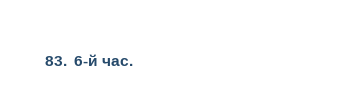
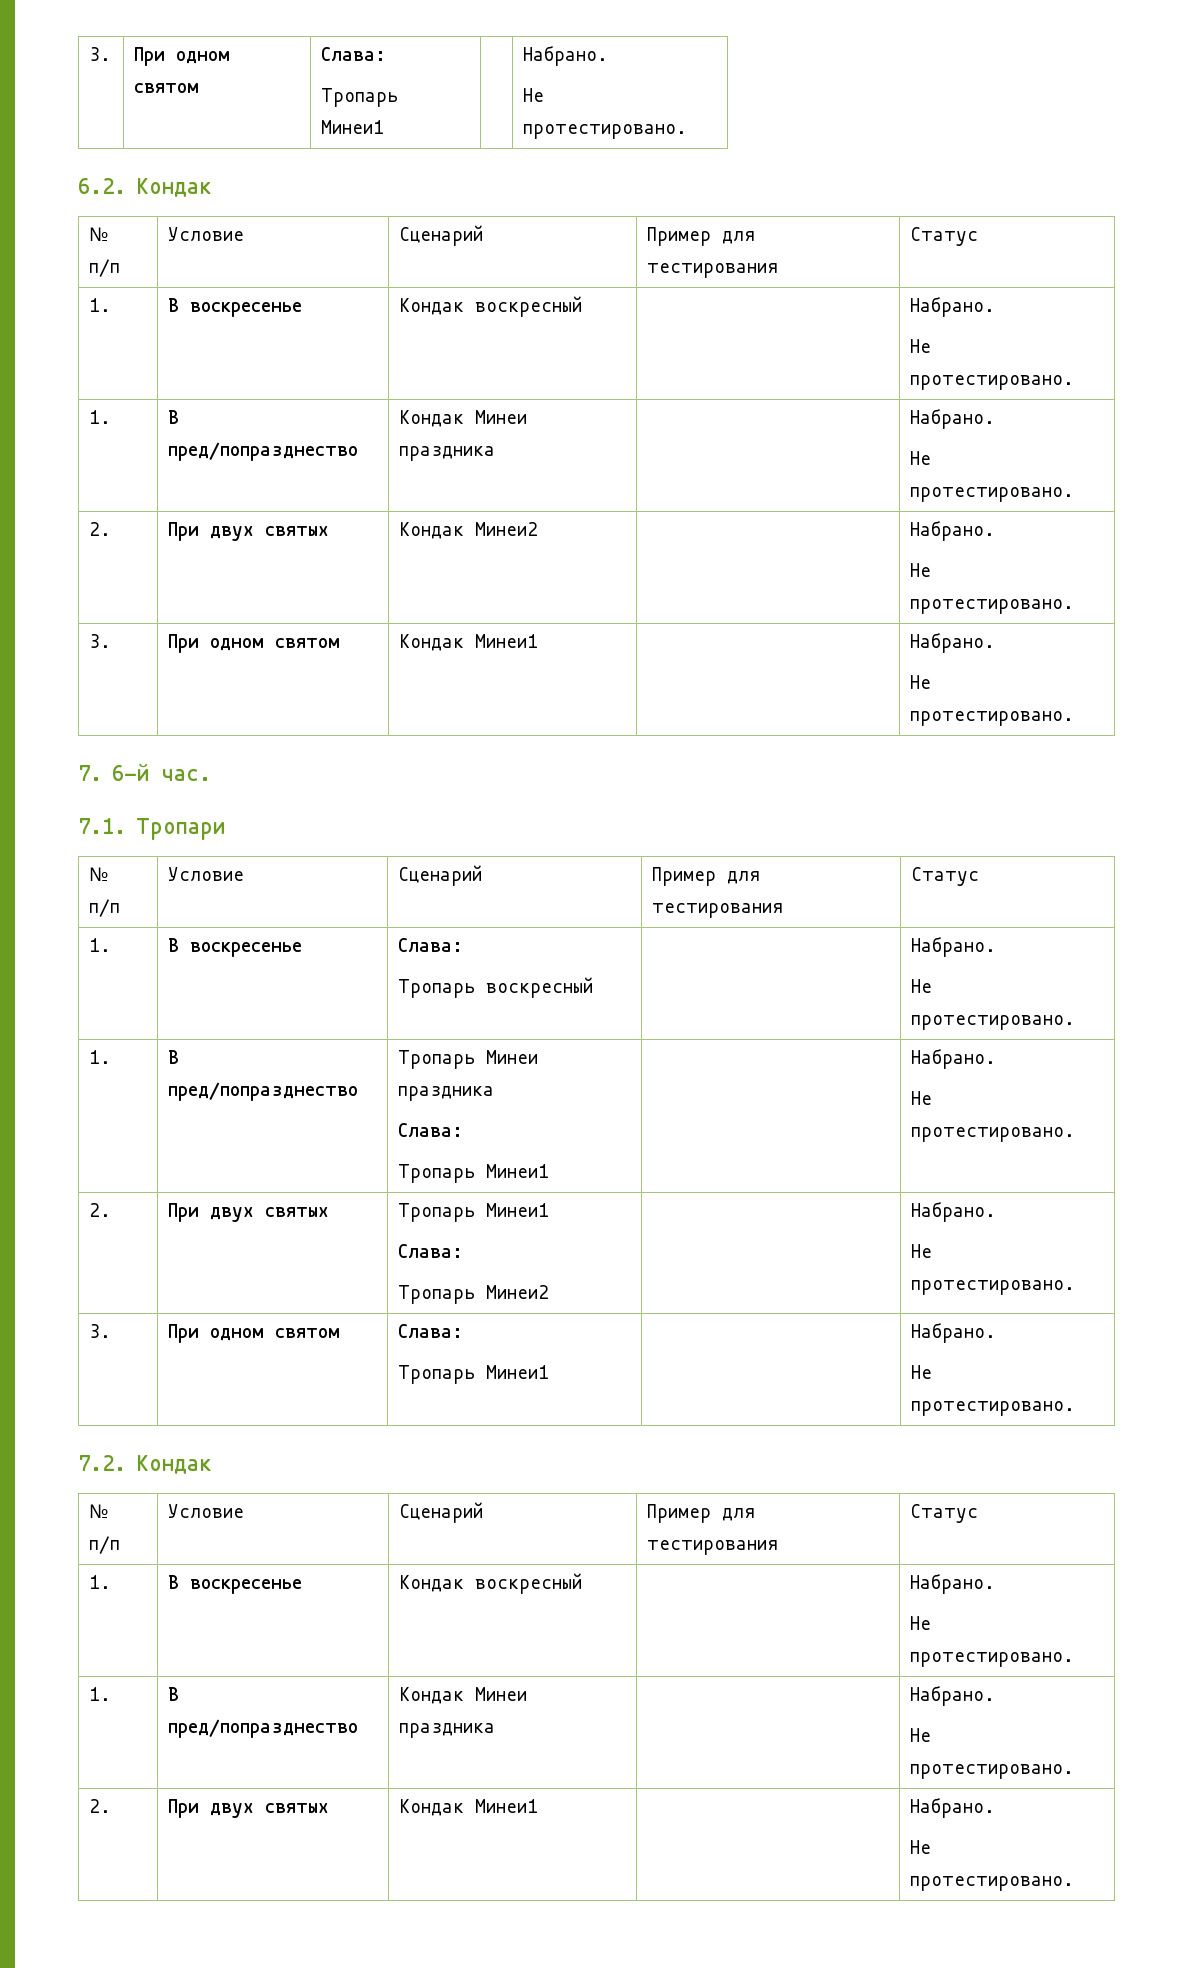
[45,54,134,66] 83. 6-й час. -> [89,47,112,61] [134,47,231,66] [134,83,200,93] [321,47,387,62] [321,88,399,107] [321,120,385,134] [523,46,609,66] [523,88,545,102] [523,124,688,139] [78,178,212,197] [89,227,109,241] [89,259,121,277] [168,227,245,242] [399,225,484,246] [647,227,756,246] [647,263,779,278] [910,227,979,246] [89,298,112,312] [168,298,303,317] [399,296,583,317] [910,297,996,317] [910,339,932,353] [910,375,1075,390] [89,410,112,424] [168,410,180,424] [168,442,359,461] [399,410,528,427] [399,446,496,461] [910,409,996,429] [910,451,932,465] [910,487,1075,502] [89,522,112,536] [168,522,330,541] [399,522,539,539] [910,521,996,541] [910,563,932,577] [910,599,1075,614] [89,634,112,648] [168,634,341,653] [399,634,539,651] [910,633,996,653] [910,675,932,689] [910,711,1075,726] [78,763,211,781] [78,818,225,840] [89,867,109,881] [89,899,121,917] [168,867,245,882] [398,865,483,886] [652,867,761,886] [652,903,784,918] [911,867,980,886] [89,938,112,952] [168,938,303,957] [398,938,464,953] [398,977,594,998] [911,937,997,957] [911,979,933,993] [911,1015,1076,1030] [89,1050,112,1064] [168,1050,180,1064] [168,1082,359,1101] [398,1050,539,1069] [398,1086,495,1101] [398,1123,464,1138] [398,1164,550,1183] [911,1049,997,1069] [911,1091,933,1105] [911,1127,1076,1142] [89,1203,112,1217] [168,1203,330,1222] [398,1203,550,1222] [398,1244,464,1259] [398,1285,550,1304] [911,1202,997,1222] [911,1244,933,1258] [911,1280,1076,1295] [89,1324,112,1338] [168,1324,341,1343] [398,1324,464,1339] [398,1365,550,1384] [911,1323,997,1343] [911,1365,933,1379] [911,1401,1076,1416] [78,1455,212,1474] [89,1504,109,1518] [89,1536,121,1554] [168,1504,245,1519] [399,1502,484,1523] [647,1504,756,1523] [647,1540,779,1555] [910,1504,979,1523] [89,1575,112,1589] [168,1575,303,1594] [399,1573,583,1594] [910,1574,996,1594] [910,1616,932,1630] [910,1652,1075,1667] [89,1687,112,1701] [168,1687,180,1701] [168,1719,359,1738] [399,1687,528,1704] [399,1723,496,1738] [910,1686,996,1706] [910,1728,932,1742] [910,1764,1075,1779] [89,1799,112,1813] [168,1799,330,1818] [399,1799,539,1816] [910,1798,996,1818] [910,1840,932,1854] [910,1876,1075,1891] 3. | При одном святом | Слава: // Тропарь Минеи1 | | Набрано. // Не протестировано. // 6.2. Кондак // № п/п | Условие | Сценарий | Пример для тестирования | Статус // 1. | В воскресенье | Кондак воскресный | | Набрано. // Не протестировано. // 1. | В пред/попразднество | Кондак Минеи праздника | | Набрано. // Не протестировано. // 2. | При двух святых | Кондак Минеи2 | | Набрано. // Не протестировано. // 3. | При одном святом | Кондак Минеи1 | | Набрано. // Не протестировано. // 7. 6-й час. // 7.1. Тропари // № п/п | Условие | Сценарий | Пример для тестирования | Статус // 1. | В воскресенье | Слава: // Тропарь воскресный | | Набрано. // Не протестировано. // 1. | В пред/попразднество | Тропарь Минеи праздника // Слава: // Тропарь Минеи1 | | Набрано. // Не протестировано. // 2. | При двух святых | Тропарь Минеи1 // Слава: // Тропарь Минеи2 | | Набрано. // Не протестировано. // 3. | При одном святом | Слава: // Тропарь Минеи1 | | Набрано. // Не протестировано. // 7.2. Кондак // № п/п | Условие | Сценарий | Пример для тестирования | Статус // 1. | В воскресенье | Кондак воскресный | | Набрано. // Не протестировано. // 1. | В пред/попразднество | Кондак Минеи праздника | | Набрано. // Не протестировано. // 2. | При двух святых | Кондак Минеи1 | | Набрано. // Не протестировано.

